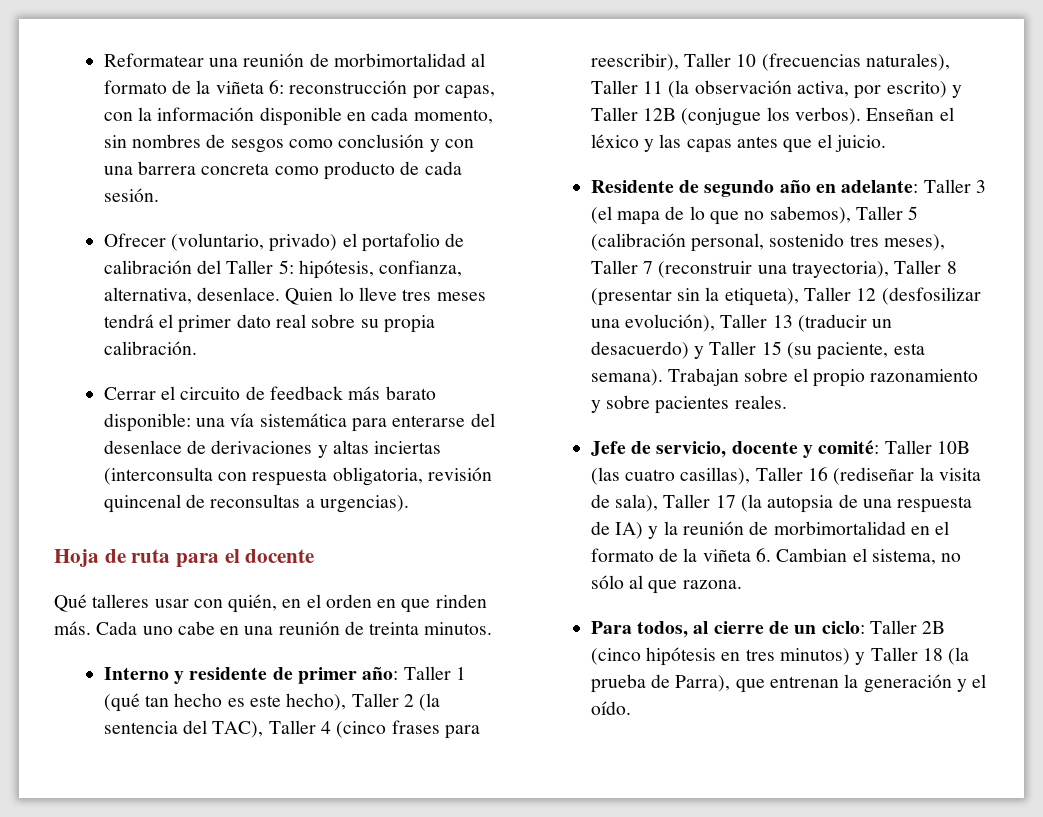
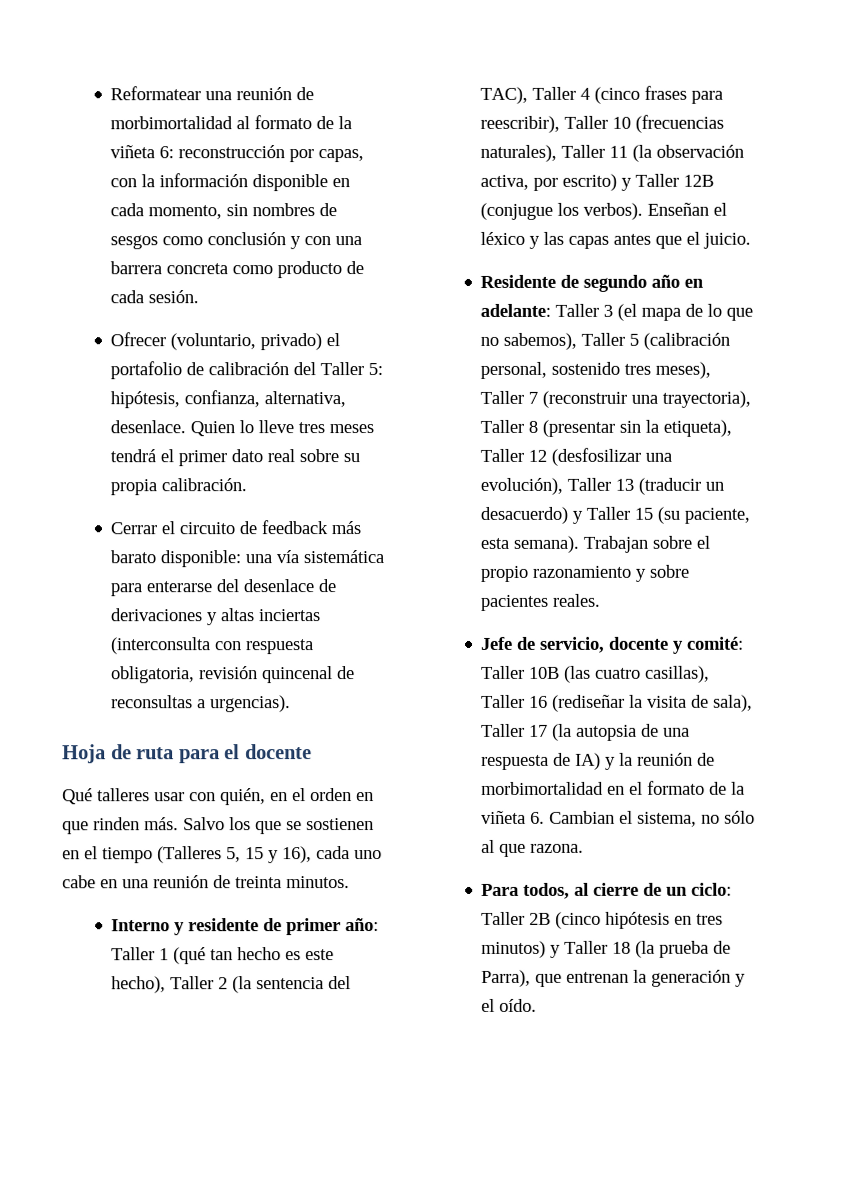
[96,621,138,635] Cada -> [183,817,374,835] [62,846,350,864] Salvo los que se sostienen en el tiempo (Talleres 5, 15 y 16), cada

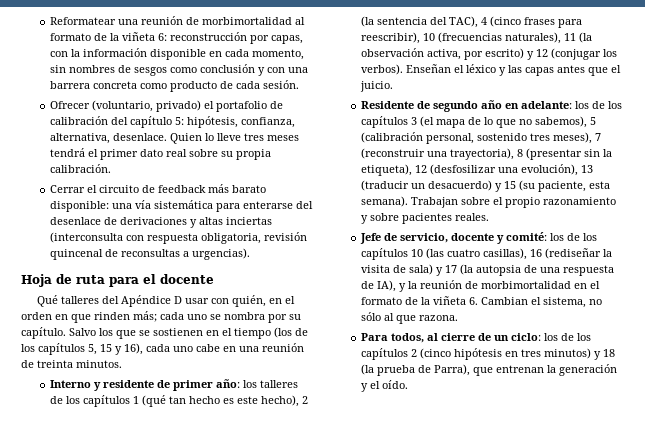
[320,362,365,376] Taller -> [129,116,172,128] capítulo
(150, 795) none -> [102,295,183,307] del Apéndice D
[144,817,179,831] más. -> [133,311,301,323] [21,327,66,339] más; cada uno se nombra por su capítulo.
[157,846,222,864] (Talleres -> [274,327,308,338] [21,343,85,355] (los de los capítulos
[111,947,156,961] Taller -> [242,380,298,388] [49,395,130,407] los talleres de los capítulos
[170,976,215,990] Taller -> (299, 401) none
[532,86,577,100] Taller -> (478, 22) none
[564,115,609,129] Taller -> (420, 38) none
[561,144,606,158] Taller -> (561, 38) none
[635,173,715,187] [480,202,554,220] Taller 12B (conjugue -> [535,48,601,60] 12 (conjugar
[555,303,600,317] Taller -> [574,101,622,109] [360,116,408,128] los de los capítulos
[581,332,626,346] Taller -> (587, 122) none
[480,390,525,404] Taller -> (592, 138) none
[480,419,525,433] Taller -> (514, 154) none
[480,448,525,462] Taller -> (412, 170) none
[567,477,612,491] Taller -> (578, 170) none
[586,506,631,520] Taller -> (502, 187) none
[481,665,561,679] Taller 10B -> [549,233,597,241] [360,248,423,260] los de los capítulos 10
[481,694,526,708] Taller -> (527, 254) none
[713,694,754,712] [481,723,526,737] sala), Taller -> [408,264,443,276] sala) y
[575,752,602,770] IA) -> [376,280,396,292] IA),
[481,911,552,925] Taller 2B -> [543,333,591,341] [360,348,417,360] los de los capítulos 2
[564,940,609,954] Taller -> (601, 355) none

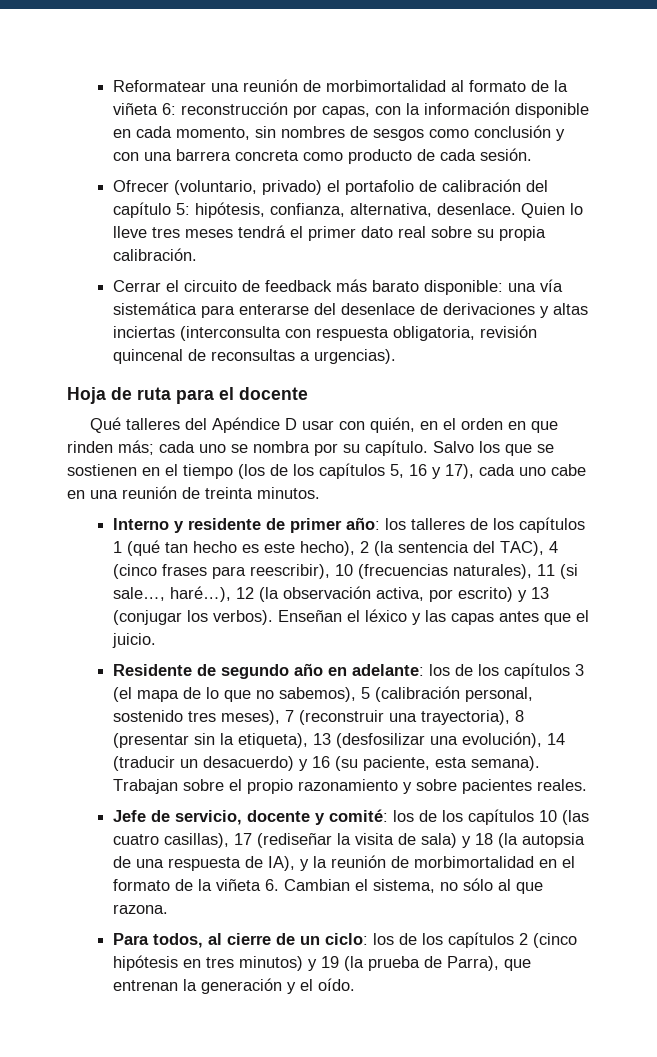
[100,343,143,355] 15 y 16), -> [409,464,474,479] 16 y 17),
(576, 37) none -> [559,564,578,579] [112,586,254,602] (si sale…, haré…), 12
[535,49,548,57] 12 -> [530,587,549,599] 13
[414,165,427,173] 12 -> [312,733,331,745] 13
[580,165,593,173] 13 -> [546,733,565,745] 14
[503,181,516,189] 15 -> [311,756,330,768] 16
[529,249,542,257] 16 -> [233,833,252,845] 17
[444,265,457,273] 17 -> [474,833,493,845] 18
[602,349,615,357] 18 -> [320,956,339,968] 19

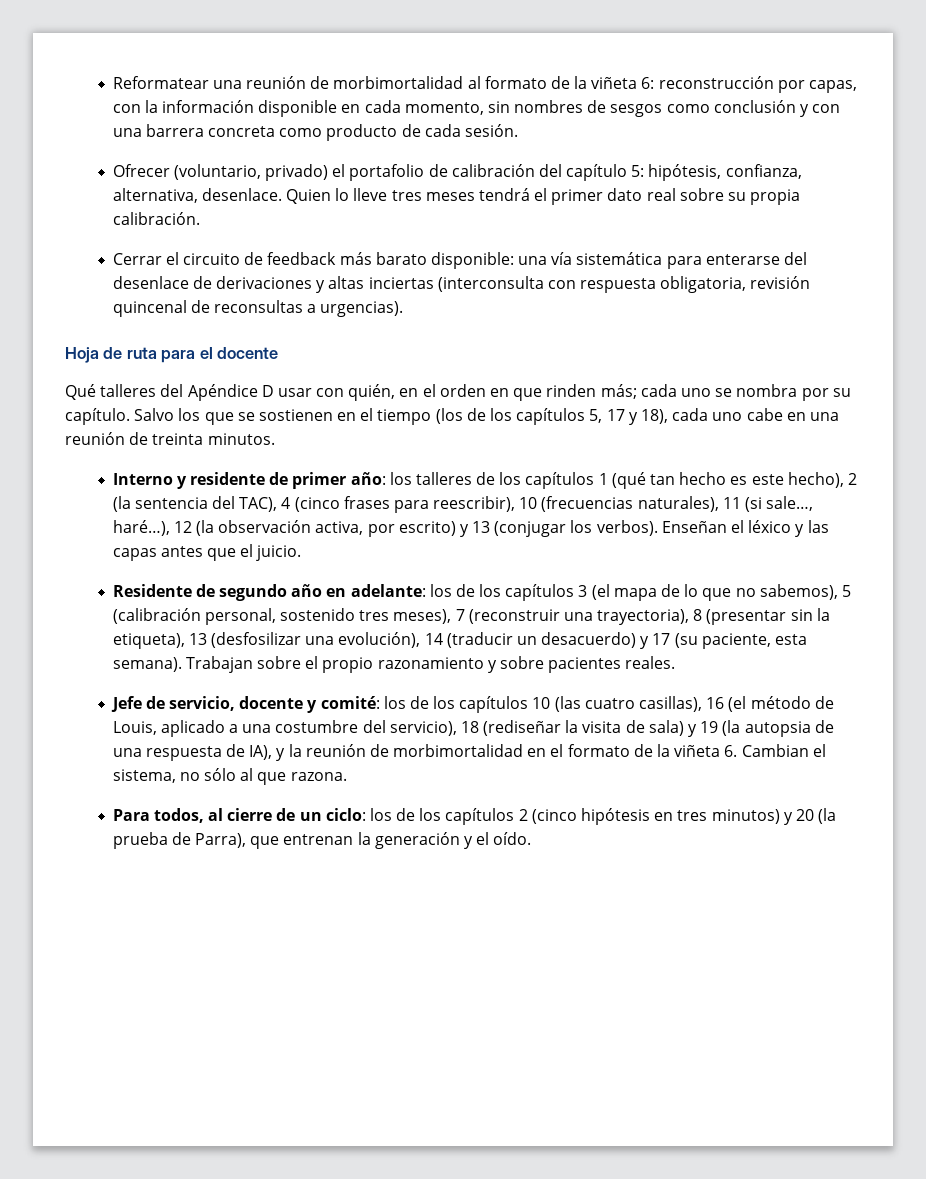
[409,464,474,479] 16 y 17), -> [606,409,668,425] 17 y 18),
[311,756,330,768] 16 -> [652,633,671,645] 17
[233,833,252,845] 17 -> [706,696,834,712] [112,720,479,737] 16 (el método de Louis, aplicado a una costumbre del servicio), 18
[474,833,493,845] 18 -> [700,721,719,733] 19
[320,956,339,968] 19 -> [795,809,814,821] 20

